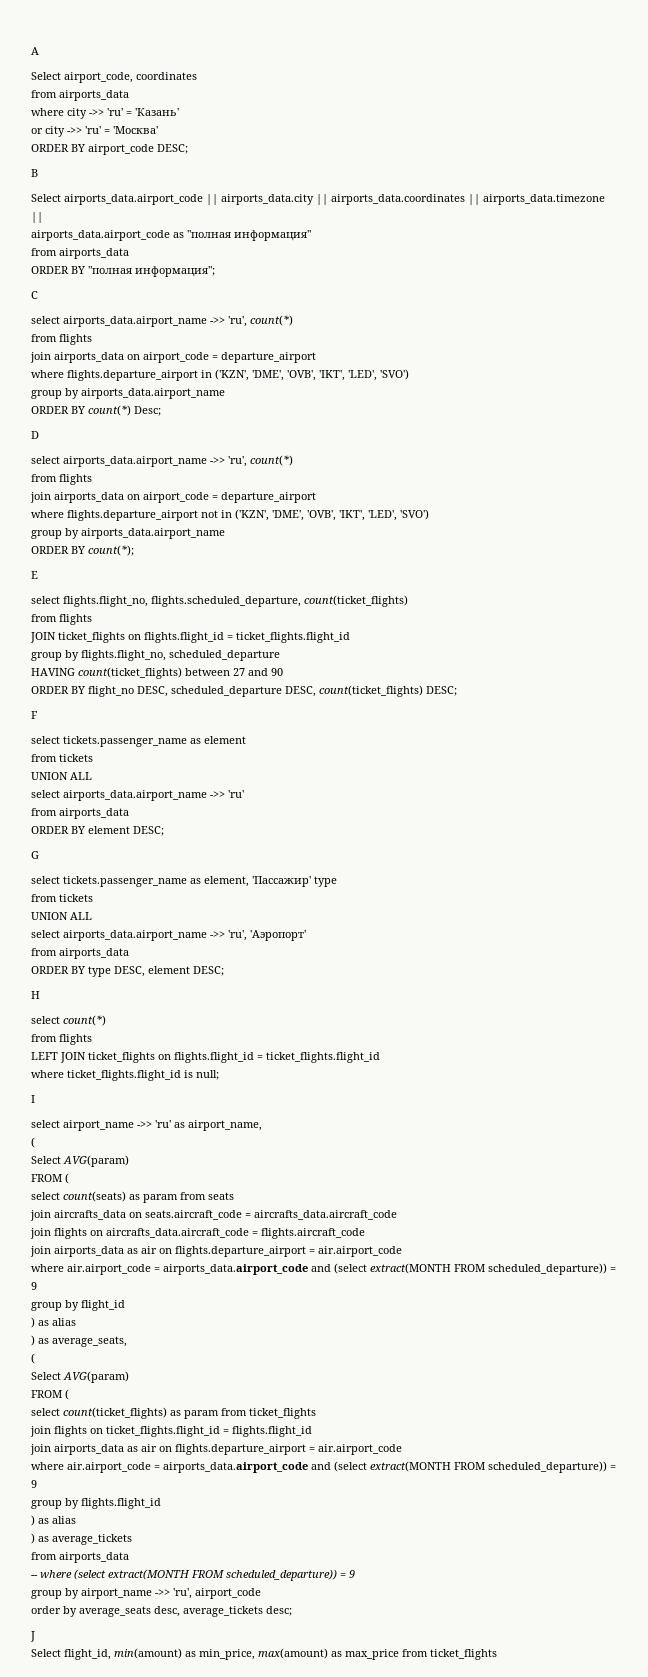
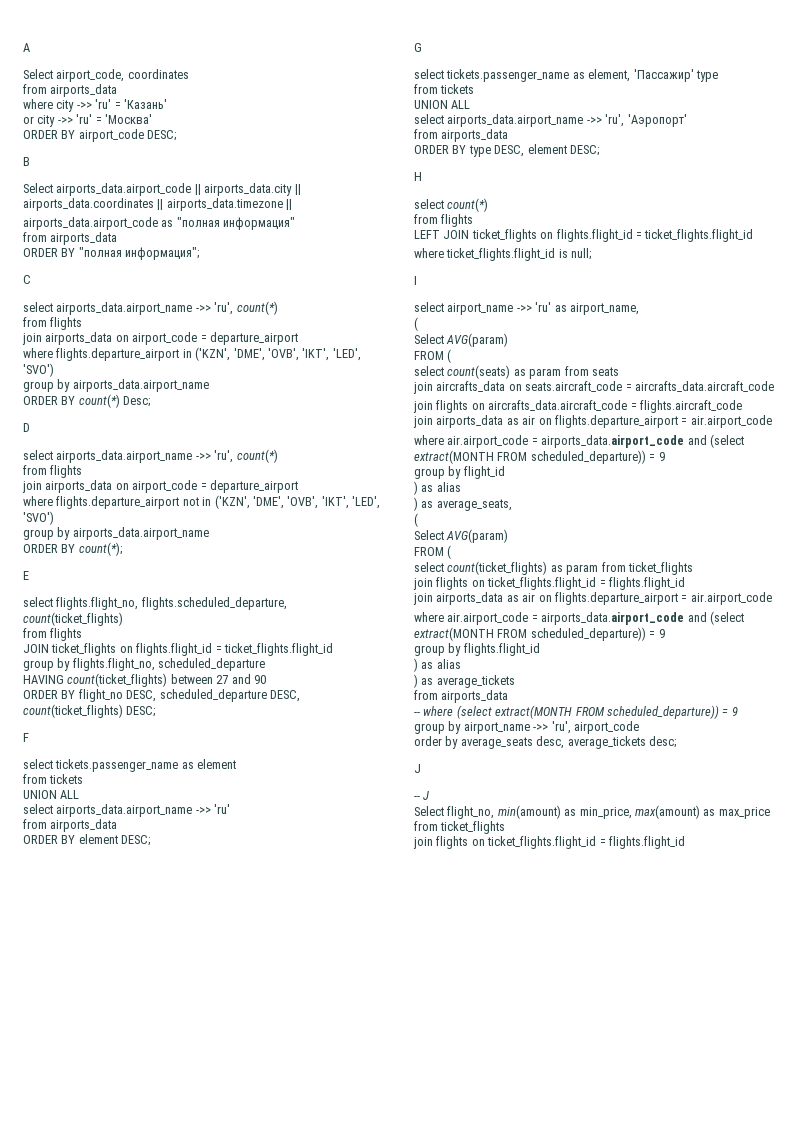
[31,1649,111,1660] // Select flight_id, -> [414,791,430,800] [414,806,495,819] // -- J // Select flight_no,
(497, 1654) none -> [413,836,685,849] // join flights on ticket_flights.flight_id = flights.flight_id

